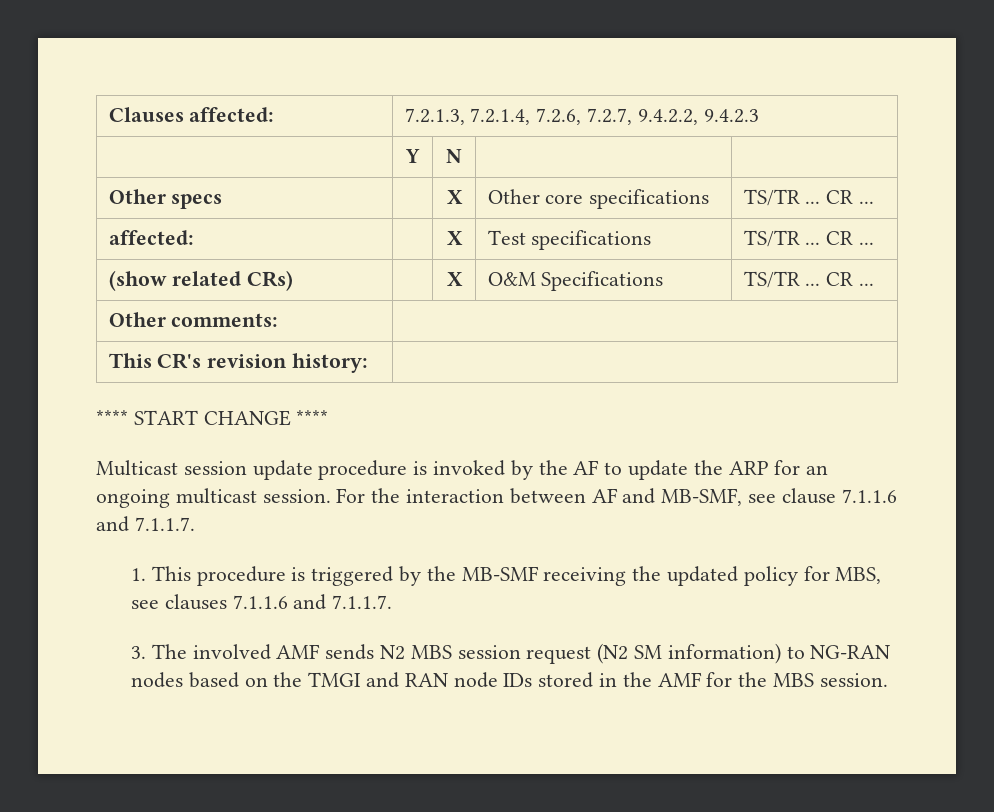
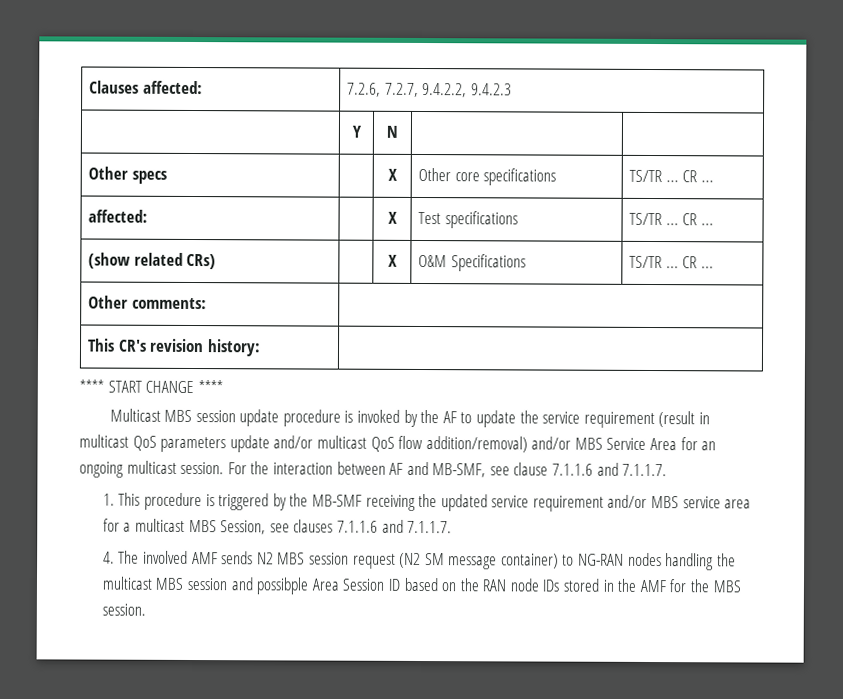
[404,108,531,125] 7.2.1.3, 7.2.1.4, -> (203, 87) none
(178, 468) none -> [164,409,193,423] MBS
[728,461,769,475] ARP -> [542,411,710,429] [79,434,678,453] service requirement (result in multicast QoS parameters update and/or multicast QoS flow addition/removal) and/or MBS Service Area
[743,566,882,586] policy for MBS, -> [491,494,752,512] [102,518,267,535] service requirement and/or MBS service area for a multicast MBS Session,
[130,646,146,659] 3. -> [102,551,115,564] 4.
[667,643,781,664] information) -> [448,553,559,570] message container)
(183, 680) none -> [665,553,736,571] [101,576,400,595] handling the multicast MBS session and possibple Area Session ID
[308,672,399,688] TMGI and -> (480, 585) none

